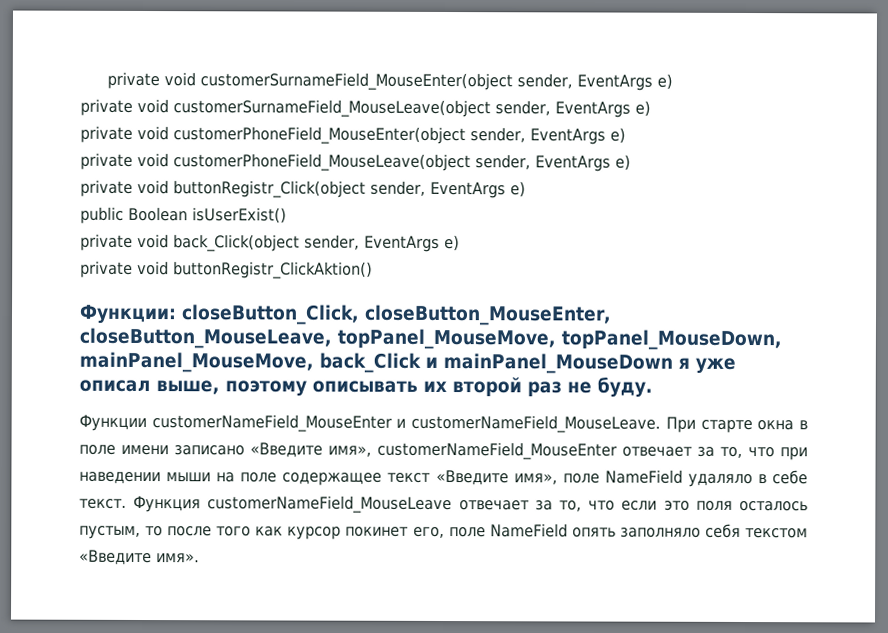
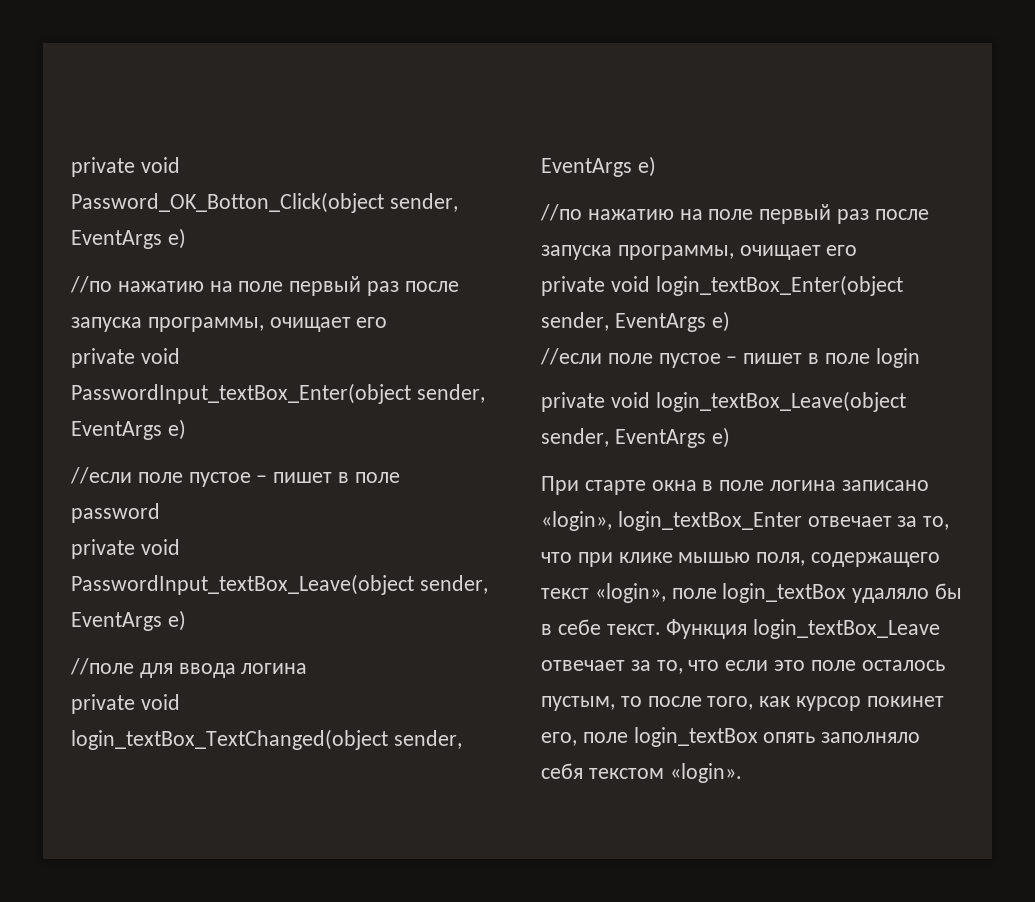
[107,71,674,91] [80,98,651,118] [80,125,626,145] [80,152,631,172] [80,179,526,199] [80,206,287,224] [80,233,460,252] [80,260,373,279] [79,304,612,326] [79,327,782,351] [79,351,736,374] [79,376,653,398] [79,414,662,433] private void customerSurnameField_MouseEnter(object sender, EventArgs e) // private void customerSurnameField_MouseLeave(object sender, EventArgs e) // private void customerPhoneField_MouseEnter(object sender, EventArgs e) // private void customerPhoneField_MouseLeave(object sender, EventArgs e) // private void buttonRegistr_Click(object sender, EventArgs e) // public Boolean isUserExist() // private void back_Click(object sender, EventArgs e) // private void buttonRegistr_ClickAktion() // Функции: closeButton_Click, closeButton_MouseEnter, closeButton_MouseLeave, topPanel_MouseMove, topPanel_MouseDown, mainPanel_MouseMove, back_Click и mainPanel_MouseDown я уже описал выше, поэтому описывать их второй раз не буду. // Функции customerNameField_MouseEnter и customerNameField_MouseLeave. -> [71,157,180,177] [71,192,458,213] [71,228,186,249] [70,276,459,296] [71,317,388,332] [71,348,180,368] [71,383,485,404] [71,419,186,440] [70,467,400,487] [71,503,160,523] [71,539,180,559] [71,574,488,595] [71,610,186,631] [70,658,308,678] [71,694,180,714] [71,729,462,750] [541,156,656,177] [540,204,929,224] [541,245,858,260] [541,275,903,296] [541,311,730,332] [540,348,920,368] [541,391,906,412] [541,427,730,448] private void Password_OK_Botton_Click(object sender, EventArgs e) // //по нажатию на поле первый раз после запуска программы, очищает его // private void PasswordInput_textBox_Enter(object sender, EventArgs e) // //если поле пустое – пишет в поле password // private void PasswordInput_textBox_Leave(object sender, EventArgs e) // //поле для ввода логина // private void login_textBox_TextChanged(object sender, EventArgs e) // //по нажатию на поле первый раз после запуска программы, очищает его // private void login_textBox_Enter(object sender, EventArgs e) // //если поле пустое – пишет в поле login // private void login_textBox_Leave(object sender, EventArgs e) //
[121,441,618,460] имени записано «Введите имя», customerNameField_MouseEnter -> [770,480,929,491] [541,511,802,531] логина записано «login», login_textBox_Enter
[79,469,753,488] наведении мыши на поле содержащее текст «Введите имя», поле NameField удаляло -> [618,552,941,567] [541,583,963,603] клике мышью поля, содержащего текст «login», поле login_textBox удаляло бы
[207,495,453,514] customerNameField_MouseLeave -> [753,619,941,639] login_textBox_Leave
[695,500,733,511] поля -> [810,660,856,671] поле
[216,526,252,537] того -> [707,696,754,710] того,
[489,523,568,538] NameField -> [633,727,758,747] login_textBox
[79,549,200,566] «Введите имя». -> [669,763,742,783] «login».

